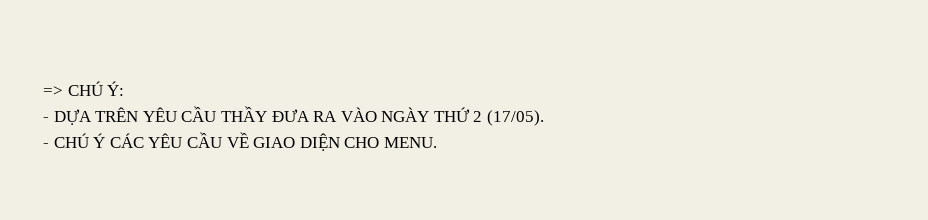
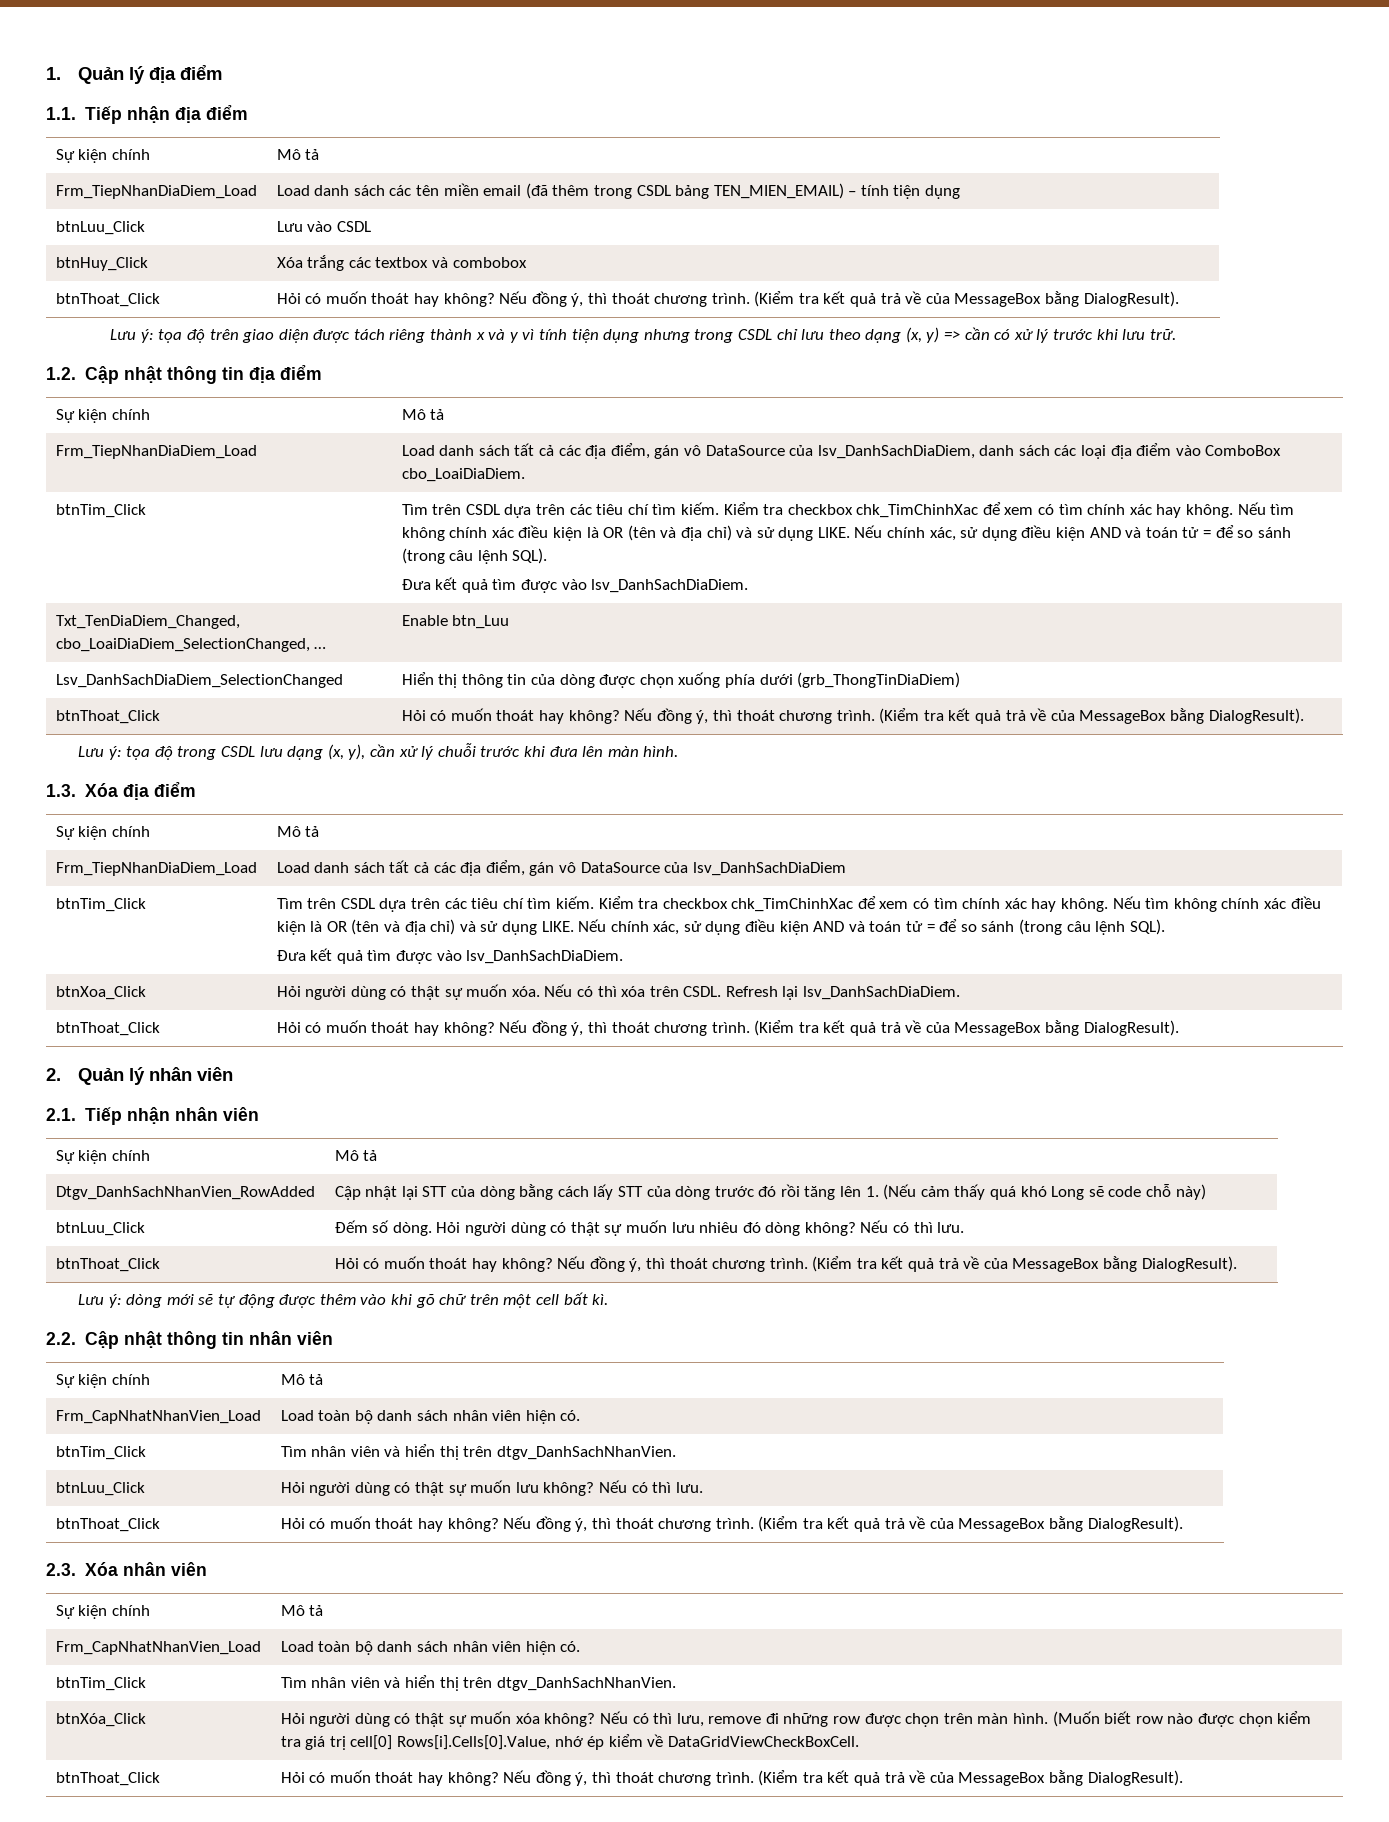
[43,81,125,96] [43,106,545,126] [43,132,437,151] => CHÚ Ý: // - DỰA TRÊN YÊU CẦU THẦY ĐƯA RA VÀO NGÀY THỨ 2 (17/05). // - CHÚ Ý CÁC YÊU CẦU VỀ GIAO DIỆN CHO MENU. -> [46,65,223,84] [46,105,248,124] [55,149,150,163] [276,149,320,160] [55,185,257,199] [276,183,961,199] [55,221,145,235] [276,221,371,232] [55,257,148,271] [276,255,527,271] [55,293,160,307] [276,291,1179,307] [110,327,1176,343] [46,365,322,384] [55,409,150,423] [401,409,445,420] [55,445,257,459] [401,443,1282,459] [401,468,525,482] [55,504,146,518] [401,502,1295,518] [401,525,1291,541] [401,548,548,564] [401,577,749,593] [55,615,240,629] [55,638,327,652] [401,615,510,629] [55,674,343,688] [401,672,961,688] [55,710,160,724] [401,708,1304,724] [78,743,679,760] [46,782,196,800] [55,826,150,840] [276,826,320,837] [55,862,257,876] [276,860,846,876] [55,898,146,912] [276,896,1321,912] [276,919,1165,935] [276,948,624,964] [55,986,146,1000] [276,984,961,1000] [55,1022,160,1036] [276,1020,1179,1036] [46,1067,234,1085] [46,1107,259,1125] [55,1150,150,1164] [334,1150,378,1161] [55,1186,315,1200] [334,1184,1206,1200] [55,1222,145,1236] [334,1220,965,1236] [55,1258,160,1272] [334,1256,1237,1272] [78,1292,609,1308] [46,1331,333,1349] [55,1374,150,1388] [280,1374,324,1385] [55,1410,261,1424] [280,1410,581,1424] [55,1446,146,1460] [280,1444,676,1460] [55,1482,145,1496] [280,1480,703,1496] [55,1518,160,1532] [280,1516,1183,1532] [46,1562,207,1576] [55,1605,150,1619] [280,1605,324,1616] [55,1641,261,1655] [280,1641,581,1655] [55,1677,146,1691] [280,1675,676,1691] [55,1713,146,1727] [280,1711,1312,1727] [280,1734,859,1750] [55,1772,160,1786] [280,1770,1183,1786] 1. Quản lý địa điểm // 1.1. Tiếp nhận địa điểm // Sự kiện chính | Mô tả // Frm_TiepNhanDiaDiem_Load | Load danh sách các tên miền email (đã thêm trong CSDL bảng TEN_MIEN_EMAIL) – tính tiện dụng // btnLuu_Click | Lưu vào CSDL // btnHuy_Click | Xóa trắng các textbox và combobox // btnThoat_Click | Hỏi có muốn thoát hay không? Nếu đồng ý, thì thoát chương trình. (Kiểm tra kết quả trả về của MessageBox bằng DialogResult). // Lưu ý: tọa độ trên giao diện được tách riêng thành x và y vì tính tiện dụng nhưng trong CSDL chỉ lưu theo dạng (x, y) => cần có xử lý trước khi lưu trữ. // 1.2. Cập nhật thông tin địa điểm // Sự kiện chính | Mô tả // Frm_TiepNhanDiaDiem_Load | Load danh sách tất cả các địa điểm, gán vô DataSource của lsv_DanhSachDiaDiem, danh sách các loại địa điểm vào ComboBox cbo_LoaiDiaDiem. // btnTim_Click | Tìm trên CSDL dựa trên các tiêu chí tìm kiếm. Kiểm tra checkbox chk_TimChinhXac để xem có tìm chính xác hay không. Nếu tìm không chính xác điều kiện là OR (tên và địa chỉ) và sử dụng LIKE. Nếu chính xác, sử dụng điều kiện AND và toán tử = để so sánh (trong câu lệnh SQL). // Đưa kết quả tìm được vào lsv_DanhSachDiaDiem. // Txt_TenDiaDiem_Changed, cbo_LoaiDiaDiem_SelectionChanged, … | Enable btn_Luu // Lsv_DanhSachDiaDiem_SelectionChanged | Hiển thị thông tin của dòng được chọn xuống phía dưới (grb_ThongTinDiaDiem) // btnThoat_Click | Hỏi có muốn thoát hay không? Nếu đồng ý, thì thoát chương trình. (Kiểm tra kết quả trả về của MessageBox bằng DialogResult). // Lưu ý: tọa độ trong CSDL lưu dạng (x, y), cần xử lý chuỗi trước khi đưa lên màn hình. // 1.3. Xóa địa điểm // Sự kiện chính | Mô tả // Frm_TiepNhanDiaDiem_Load | Load danh sách tất cả các địa điểm, gán vô DataSource của lsv_DanhSachDiaDiem // btnTim_Click | Tìm trên CSDL dựa trên các tiêu chí tìm kiếm. Kiểm tra checkbox chk_TimChinhXac để xem có tìm chính xác hay không. Nếu tìm không chính xác điều kiện là OR (tên và địa chỉ) và sử dụng LIKE. Nếu chính xác, sử dụng điều kiện AND và toán tử = để so sánh (trong câu lệnh SQL). // Đưa kết quả tìm được vào lsv_DanhSachDiaDiem. // btnXoa_Click | Hỏi người dùng có thật sự muốn xóa. Nếu có thì xóa trên CSDL. Refresh lại lsv_DanhSachDiaDiem. // btnThoat_Click | Hỏi có muốn thoát hay không? Nếu đồng ý, thì thoát chương trình. (Kiểm tra kết quả trả về của MessageBox bằng DialogResult). // 2. Quản lý nhân viên // 2.1. Tiếp nhận nhân viên // Sự kiện chính | Mô tả // Dtgv_DanhSachNhanVien_RowAdded | Cập nhật lại STT của dòng bằng cách lấy STT của dòng trước đó rồi tăng lên 1. (Nếu cảm thấy quá khó Long sẽ code chỗ này) // btnLuu_Click | Đếm số dòng. Hỏi người dùng có thật sự muốn lưu nhiêu đó dòng không? Nếu có thì lưu. // btnThoat_Click | Hỏi có muốn thoát hay không? Nếu đồng ý, thì thoát chương trình. (Kiểm tra kết quả trả về của MessageBox bằng DialogResult). // Lưu ý: dòng mới sẽ tự động được thêm vào khi gõ chữ trên một cell bất kì. // 2.2. Cập nhật thông tin nhân viên // Sự kiện chính | Mô tả // Frm_CapNhatNhanVien_Load | Load toàn bộ danh sách nhân viên hiện có. // btnTim_Click | Tìm nhân viên và hiển thị trên dtgv_DanhSachNhanVien. // btnLuu_Click | Hỏi người dùng có thật sự muốn lưu không? Nếu có thì lưu. // btnThoat_Click | Hỏi có muốn thoát hay không? Nếu đồng ý, thì thoát chương trình. (Kiểm tra kết quả trả về của MessageBox bằng DialogResult). // 2.3. Xóa nhân viên // Sự kiện chính | Mô tả // Frm_CapNhatNhanVien_Load | Load toàn bộ danh sách nhân viên hiện có. // btnTim_Click | Tìm nhân viên và hiển thị trên dtgv_DanhSachNhanVien. // btnXóa_Click | Hỏi người dùng có thật sự muốn xóa không? Nếu có thì lưu, remove đi những row được chọn trên màn hình. (Muốn biết row nào được chọn kiểm tra giá trị cell[0] Rows[i].Cells[0].Value, nhớ ép kiểm về DataGridViewCheckBoxCell. // btnThoat_Click | Hỏi có muốn thoát hay không? Nếu đồng ý, thì thoát chương trình. (Kiểm tra kết quả trả về của MessageBox bằng DialogResult).

